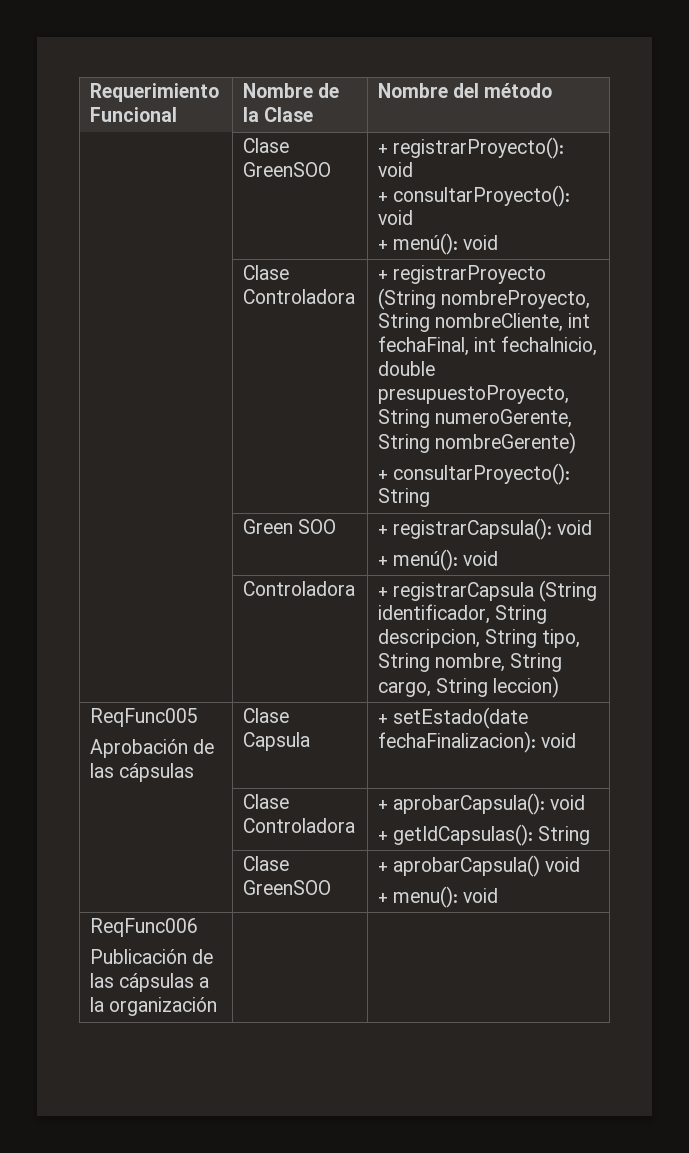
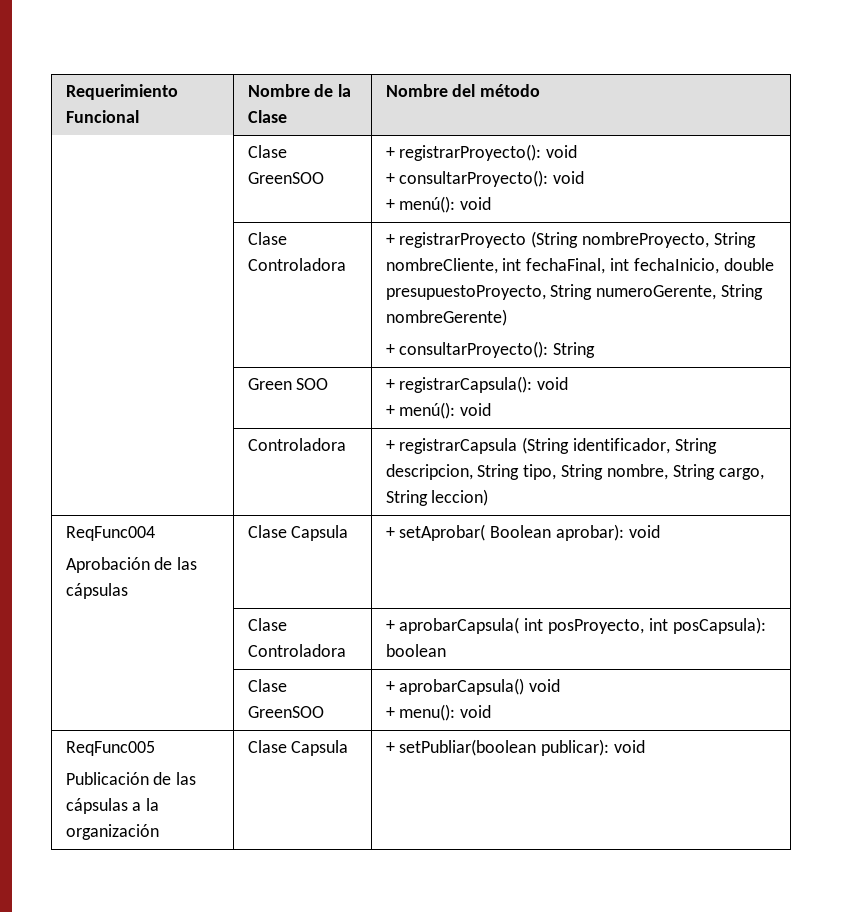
[89,708,198,727] ReqFunc005 -> [65,526,155,541] ReqFunc004
[393,707,529,729] [377,731,577,753] [242,794,289,809] [242,818,355,833] [377,793,586,815] [377,824,591,846] setEstado(date fechaFinalizacion): void // | Clase Controladora | + aprobarCapsula(): void // + getIdCapsulas(): String -> [399,524,660,541] [247,618,287,631] [247,644,346,657] [385,617,766,634] [385,644,446,657] setAprobar( Boolean aprobar): void // | Clase Controladora | + aprobarCapsula( int posProyecto, int posCapsula): boolean
[89,918,198,937] ReqFunc006 -> [65,741,155,756] ReqFunc005
(218, 1006) | -> [247,740,349,756] [385,739,646,756] Clase Capsula | + setPubliar(boolean publicar): void

